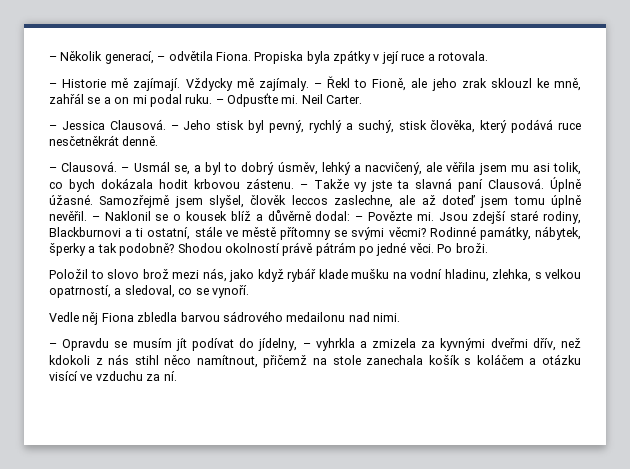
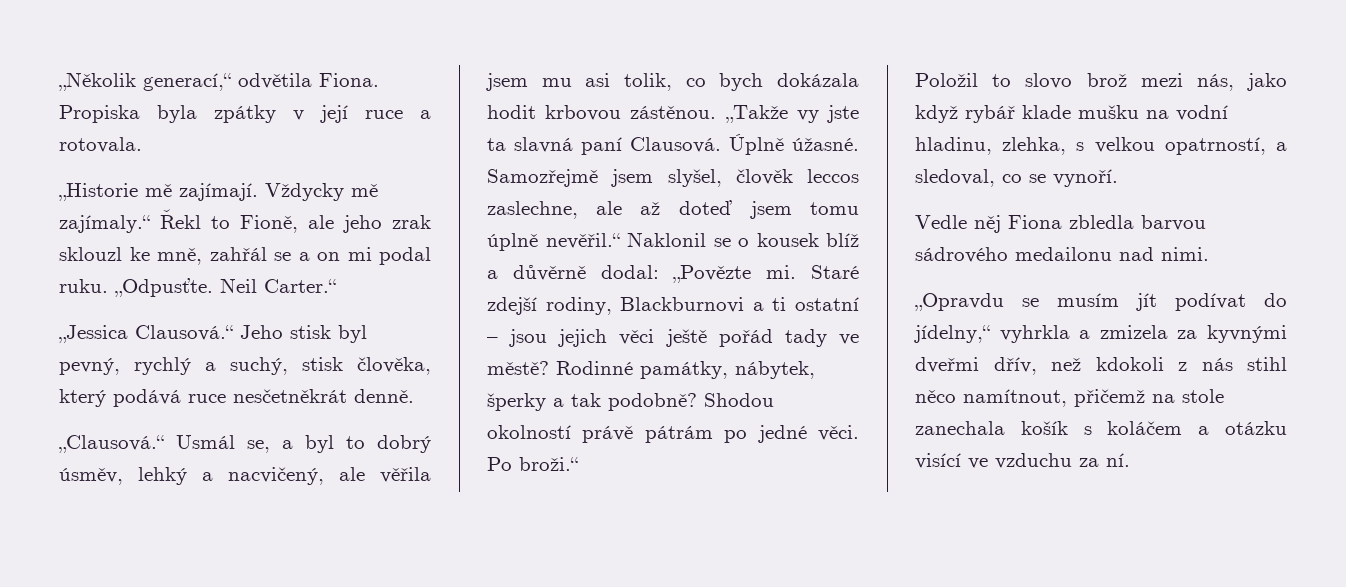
[49,51,166,64] – Několik generací, – -> [59,72,231,92] „Několik generací,“
[49,79,107,88] – Historie -> [59,183,138,202] „Historie
[258,78,322,91] zajímaly. – -> [59,215,150,233] zajímaly.“
[215,93,363,107] [49,119,179,130] – Odpusťte mi. Neil Carter. // – Jessica Clausová. – -> [115,278,336,298] [59,325,233,344] „Odpusťte. Neil Carter.“ // „Jessica Clausová.“
[49,161,130,172] – Clausová. – -> [59,435,164,454] „Clausová.“
[245,178,349,189] zástenu. – Takže -> [630,105,788,124] zástěnou. „Takže
[49,211,100,221] nevěřil. – -> [545,233,620,249] nevěřil.“
[355,210,581,224] [49,226,426,240] – Povězte mi. Jsou zdejší staré rodiny, Blackburnovi a ti ostatní, stále ve městě přítomny se svými věcmi? -> [673,265,859,284] [487,297,859,315] [487,329,859,347] [487,361,549,375] „Povězte mi. Staré zdejší rodiny, Blackburnovi a ti ostatní – jsou jejich věci ještě pořád tady ve městě?
[455,243,488,253] broži. -> [519,457,578,471] broži.“
[49,338,110,351] – Opravdu -> [915,293,1004,312] „Opravdu
[258,338,311,351] jídelny, – -> [914,325,990,343] jídelny,“

